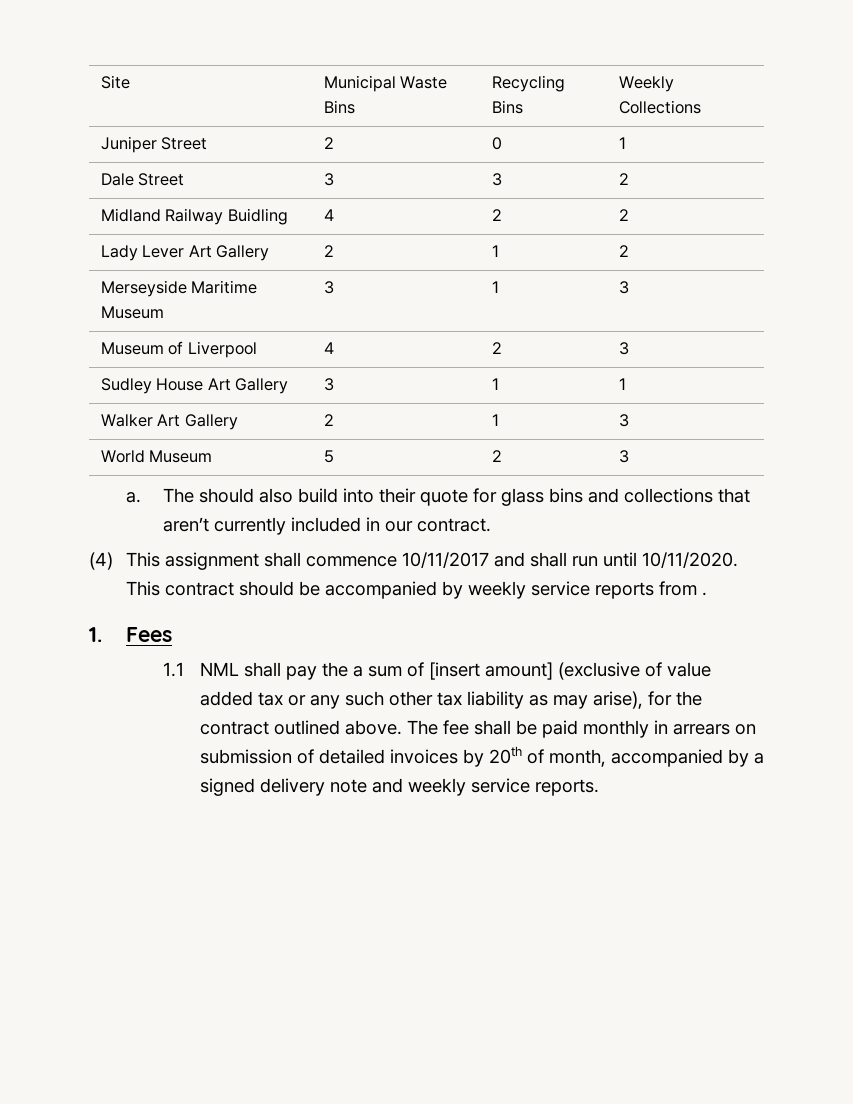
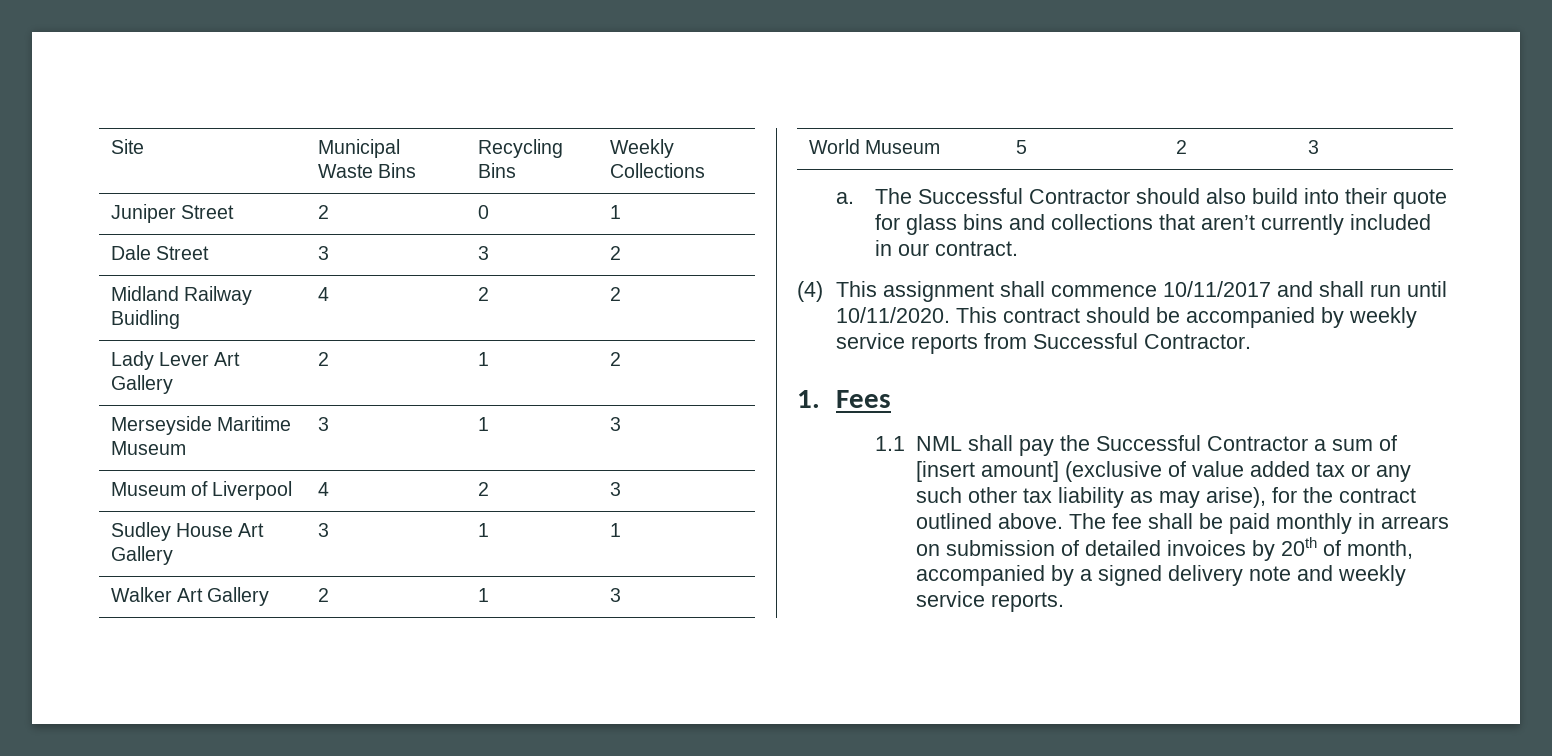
(194, 495) none -> [917,188,1130,204] Successful Contractor
[701,592,707,596] . -> [1032,333,1251,349] Successful Contractor.
(348, 669) none -> [1095,435,1308,451] Successful Contractor

